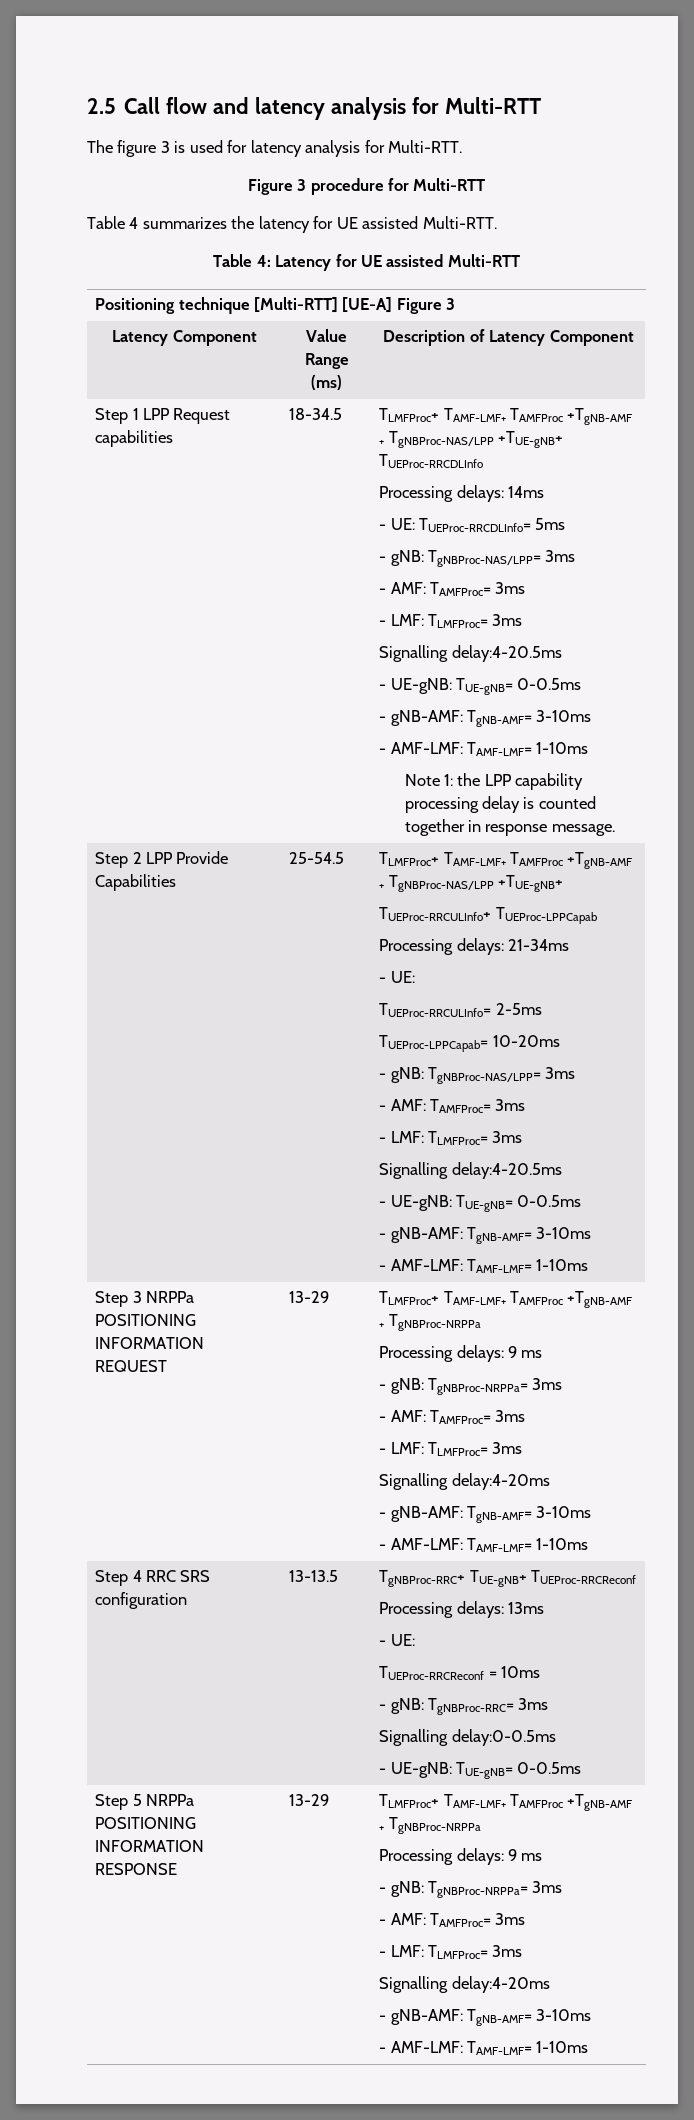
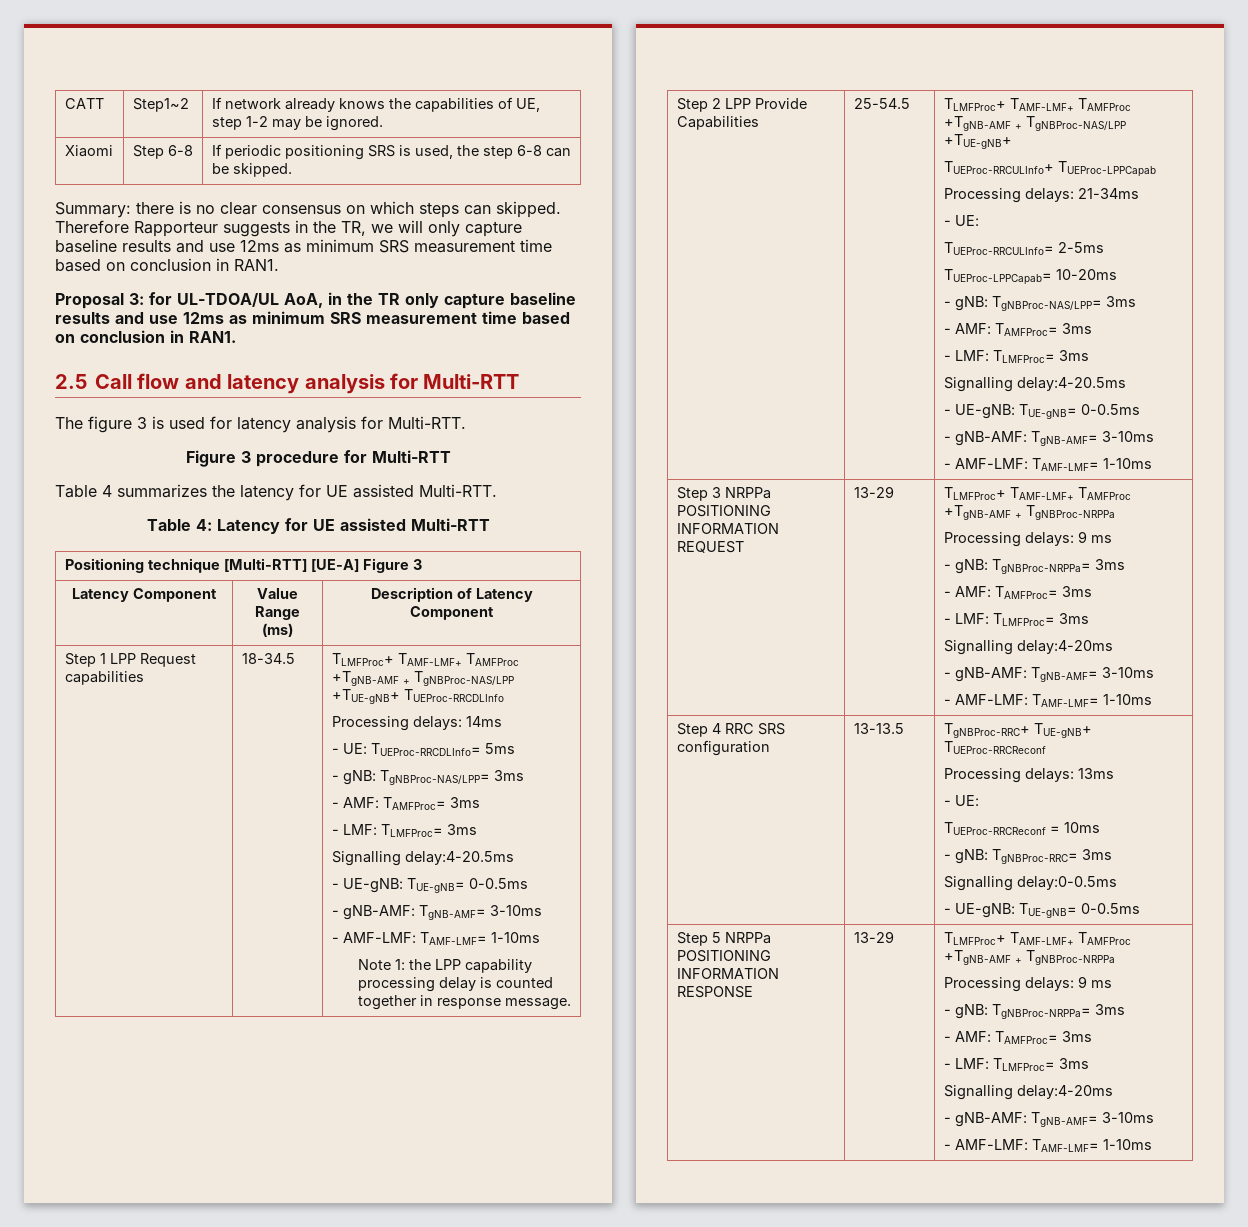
(87, 106) none -> [64,98,104,109] [132,98,189,112] [211,97,540,112] [211,116,383,131] [64,145,113,157] [132,145,193,159] [211,144,571,160] [211,163,292,177] [55,201,561,218] [55,220,522,237] [55,239,552,253] [55,258,279,272] [55,292,576,309] [55,311,570,324] [55,330,236,343] CATT | Step1~2 | If network already knows the capabilities of UE, step 1-2 may be ignored. // Xiaomi | Step 6-8 | If periodic positioning SRS is used, the step 6-8 can be skipped. // Summary: there is no clear consensus on which steps can skipped. Therefore Rapporteur suggests in the TR, we will only capture baseline results and use 12ms as minimum SRS measurement time based on conclusion in RAN1. // Proposal 3: for UL-TDOA/UL AoA, in the TR only capture baseline results and use 12ms as minimum SRS measurement time based on conclusion in RAN1. //

